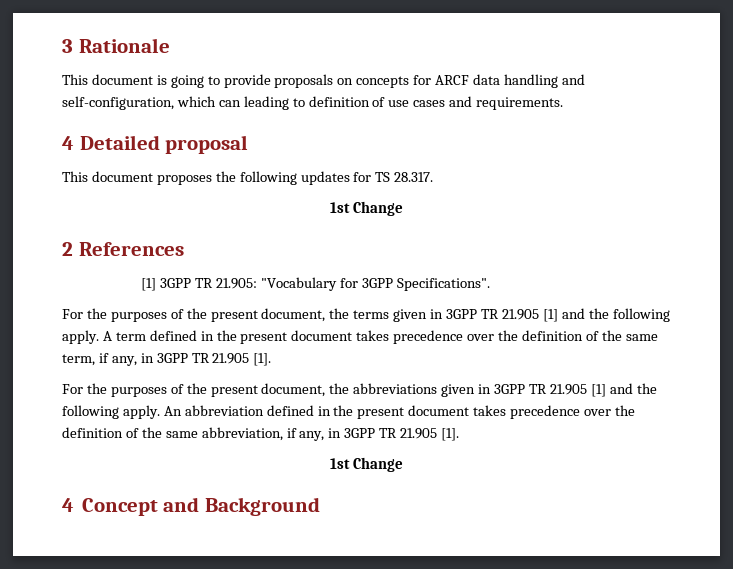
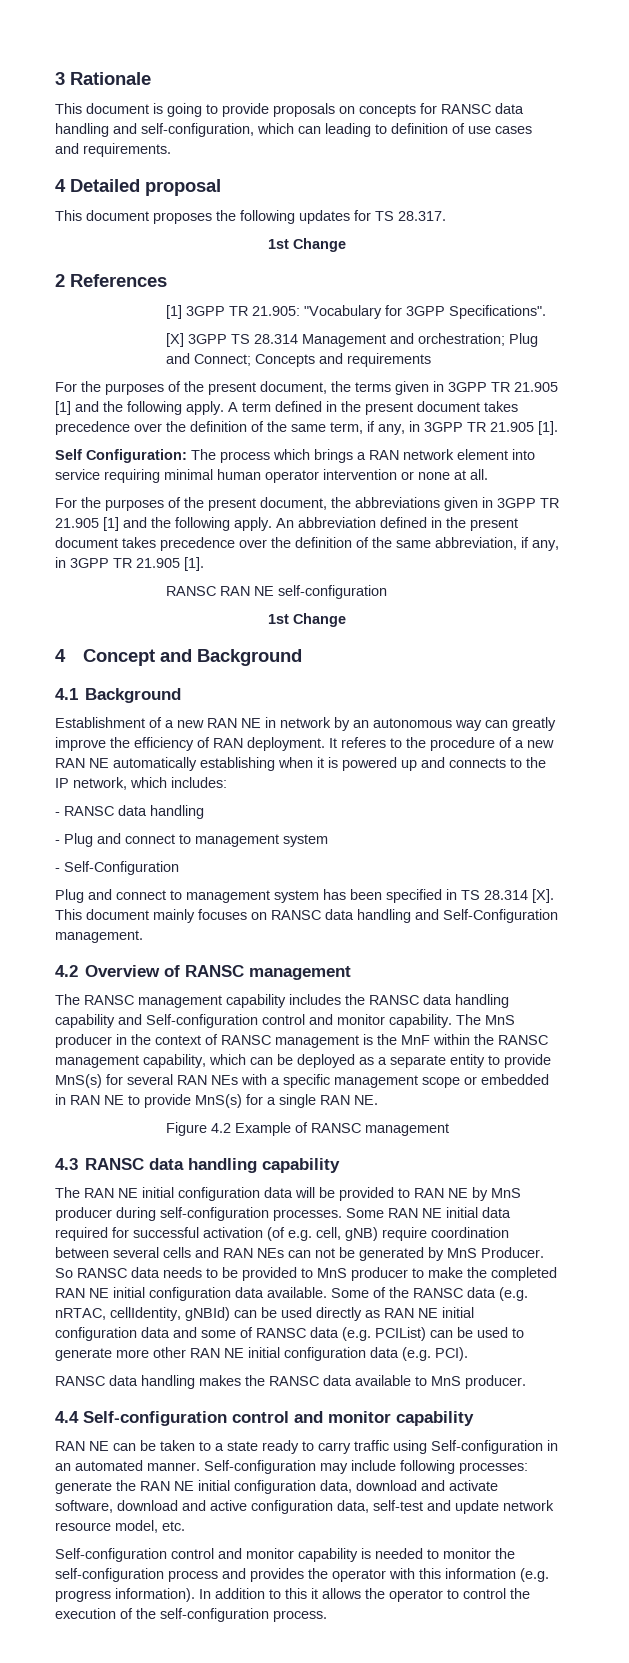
[435,75,470,85] ARCF -> [441,104,491,114] RANSC
(490, 284) none -> [165,333,538,347] [165,353,431,367] // [X] 3GPP TS 28.314 Management and orchestration; Plug and Connect; Concepts and requirements
(272, 359) none -> [55,449,535,463] [55,469,488,483] // Self Configuration: The process which brings a RAN network element into service requiring minimal human operator intervention or none at all.
(460, 434) none -> [165,585,387,599] // RANSC RAN NE self-configuration
(320, 506) none -> [55,688,182,703] [55,717,556,731] [55,737,554,751] [55,757,546,771] [55,777,227,790] [55,805,204,819] [55,833,328,847] [55,861,179,875] [55,889,554,903] [55,909,558,923] [55,930,143,943] [55,965,352,980] [55,994,509,1008] [55,1014,515,1028] [55,1034,548,1048] [55,1054,551,1068] [55,1074,549,1088] [55,1094,378,1108] [165,1122,449,1136] [55,1158,341,1173] [55,1187,521,1201] [55,1207,511,1221] [55,1227,509,1241] [55,1247,544,1261] [55,1267,557,1281] [55,1287,528,1301] [55,1307,474,1321] [55,1327,524,1341] [55,1347,468,1361] [55,1375,526,1389] [55,1411,474,1426] [55,1440,558,1454] [55,1460,528,1474] [55,1480,498,1494] [55,1500,554,1514] [55,1520,185,1533] [55,1548,515,1562] [55,1568,549,1582] [55,1588,530,1602] [55,1608,327,1622] // 4.1 Background // Establishment of a new RAN NE in network by an autonomous way can greatly improve the efficiency of RAN deployment. It referes to the procedure of a new RAN NE automatically establishing when it is powered up and connects to the IP network, which includes: // - RANSC data handling // - Plug and connect to management system // - Self-Configuration // Plug and connect to management system has been specified in TS 28.314 [X]. This document mainly focuses on RANSC data handling and Self-Configuration management. // 4.2 Overview of RANSC management // The RANSC management capability includes the RANSC data handling capability and Self-configuration control and monitor capability. The MnS producer in the context of RANSC management is the MnF within the RANSC management capability, which can be deployed as a separate entity to provide MnS(s) for several RAN NEs with a specific management scope or embedded in RAN NE to provide MnS(s) for a single RAN NE. // Figure 4.2 Example of RANSC management // 4.3 RANSC data handling capability // The RAN NE initial configuration data will be provided to RAN NE by MnS producer during self-configuration processes. Some RAN NE initial data required for successful activation (of e.g. cell, gNB) require coordination between several cells and RAN NEs can not be generated by MnS Producer. So RANSC data needs to be provided to MnS producer to make the completed RAN NE initial configuration data available. Some of the RANSC data (e.g. nRTAC, cellIdentity, gNBId) can be used directly as RAN NE initial configuration data and some of RANSC data (e.g. PCIList) can be used to generate more other RAN NE initial configuration data (e.g. PCI). // RANSC data handling makes the RANSC data available to MnS producer. // 4.4 Self-configuration control and monitor capability // RAN NE can be taken to a state ready to carry traffic using Self-configuration in an automated manner. Self-configuration may include following processes: generate the RAN NE initial configuration data, download and activate software, download and active configuration data, self-test and update network resource model, etc. // Self-configuration control and monitor capability is needed to monitor the self-configuration process and provides the operator with this information (e.g. progress information). In addition to this it allows the operator to control the execution of the self-configuration process.

